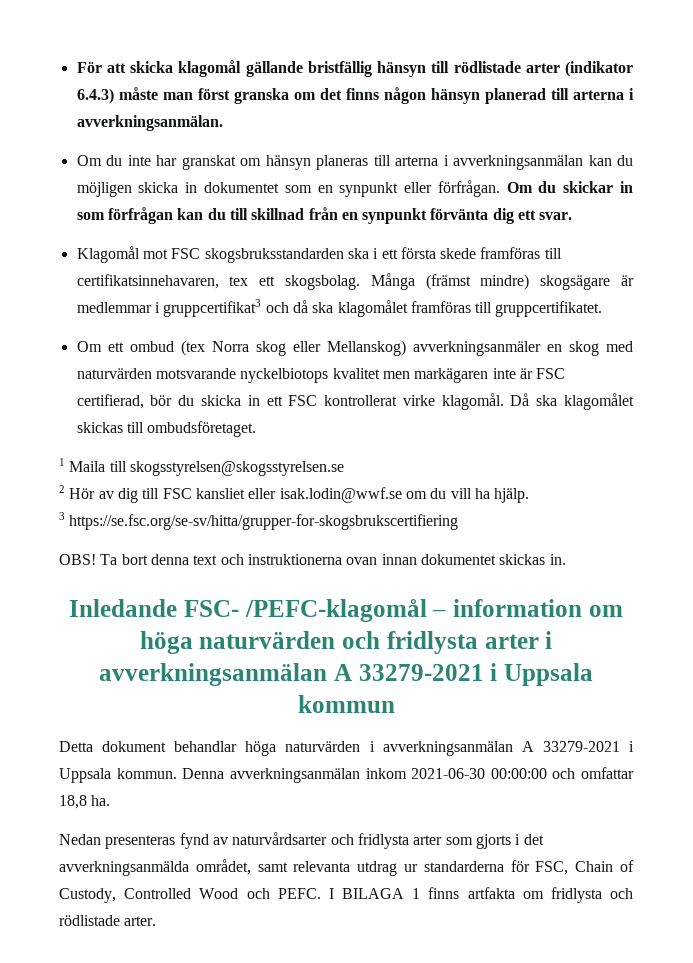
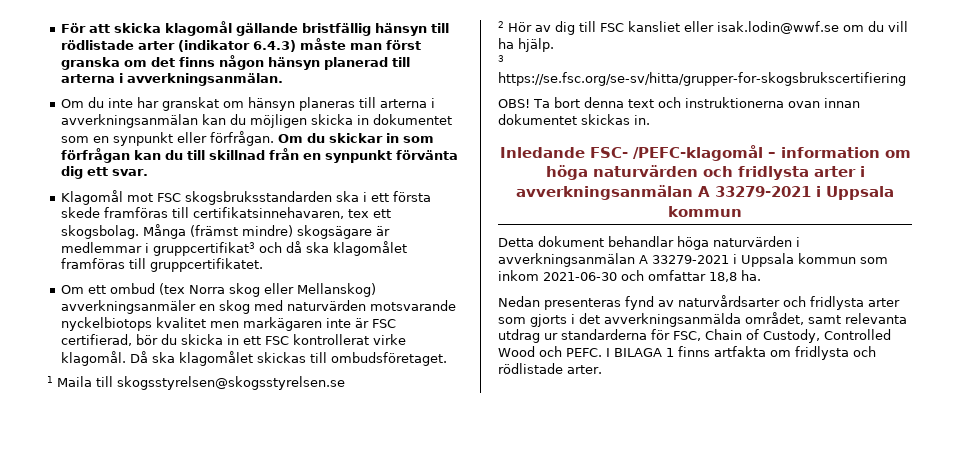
[116,768,360,783] kommun. Denna avverkningsanmälan -> [798,253,888,264] kommun som
[490,768,547,779] 00:00:00 -> (617, 276) none

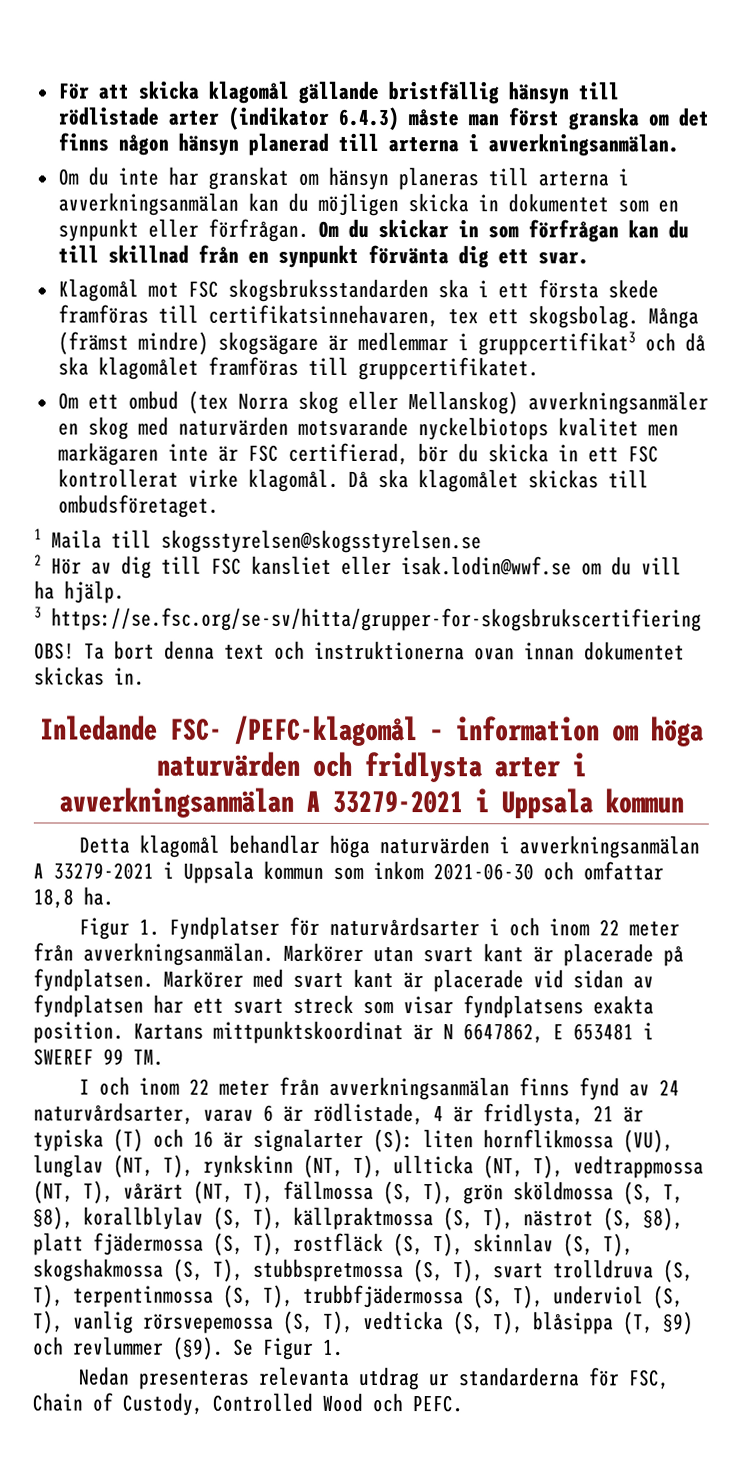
[538,236,604,247] dokument -> [138,834,220,858] klagomål
[498,295,900,310] [498,312,841,327] Nedan presenteras fynd av naturvårdsarter och fridlysta arter som gjorts i det avverkningsanmälda området, samt -> [78,916,680,940] [33,942,684,967] [33,968,654,993] [33,994,654,1019] [33,1020,654,1045] [33,1048,164,1066] [78,1076,680,1101] [33,1102,644,1127] [33,1128,674,1153] [33,1154,704,1179] [33,1180,684,1205] [33,1206,684,1231] [33,1232,634,1257] [33,1258,694,1283] [33,1284,684,1309] [33,1310,694,1335] [33,1336,344,1360] [77,1366,250,1390] Figur 1. Fyndplatser för naturvårdsarter i och inom 22 meter från avverkningsanmälan. Markörer utan svart kant är placerade på fyndplatsen. Markörer med svart kant är placerade vid sidan av fyndplatsen har ett svart streck som visar fyndplatsens exakta position. Kartans mittpunktskoordinat är N 6647862, E 653481 i SWEREF 99 TM. // I och inom 22 meter från avverkningsanmälan finns fynd av 24 naturvårdsarter, varav 6 är rödlistade, 4 är fridlysta, 21 är typiska (T) och 16 är signalarter (S): liten hornflikmossa (VU), lunglav (NT, T), rynkskinn (NT, T), ullticka (NT, T), vedtrappmossa (NT, T), vårärt (NT, T), fällmossa (S, T), grön sköldmossa (S, T, §8), korallblylav (S, T), källpraktmossa (S, T), nästrot (S, §8), platt fjädermossa (S, T), rostfläck (S, T), skinnlav (S, T), skogshakmossa (S, T), stubbspretmossa (S, T), svart trolldruva (S, T), terpentinmossa (S, T), trubbfjädermossa (S, T), underviol (S, T), vanlig rörsvepemossa (S, T), vedticka (S, T), blåsippa (T, §9) och revlummer (§9). Se Figur 1. // Nedan presenteras
[606,346,876,360] [498,363,602,374] I BILAGA 1 finns artfakta om fridlysta och rödlistade arter. -> (463, 1404) none

